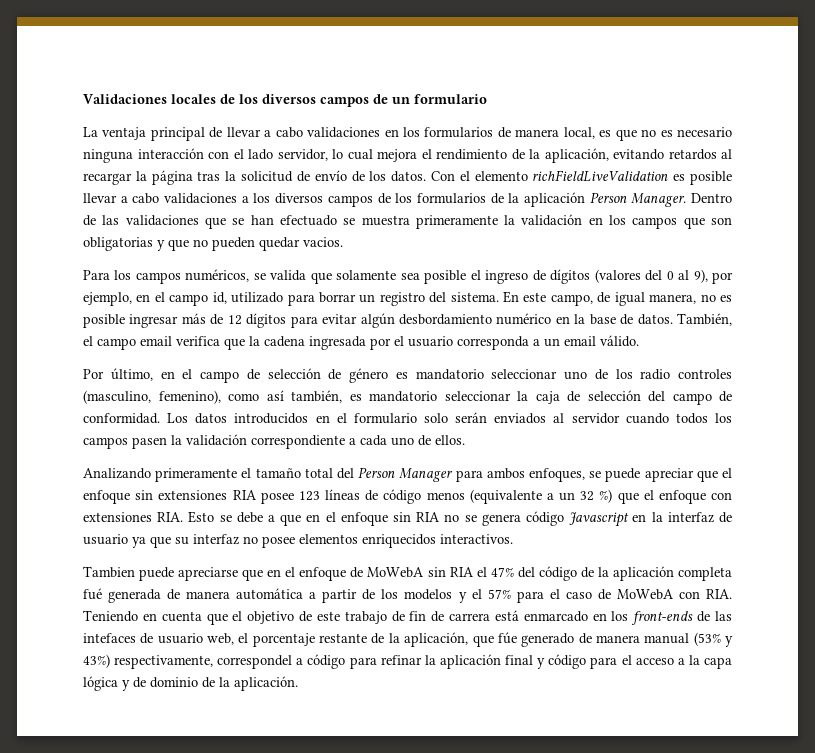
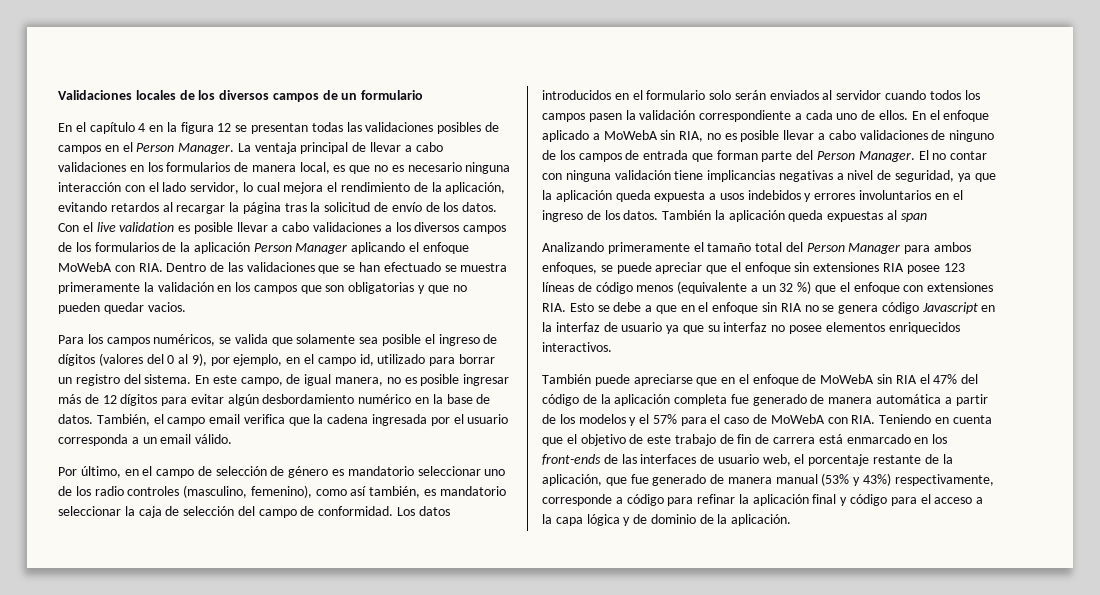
(487, 99) none -> [58,122,499,134] [58,142,235,154] En el capítulo 4 en la figura 12 se presentan todas las validaciones posibles de campos en el Person Manager.
[474,170,669,182] elemento richFieldLiveValidation -> [96,222,175,232] live validation
[631,193,687,207] Manager. -> [295,242,469,254] [58,262,163,272] Manager aplicando el enfoque MoWebA con RIA.
(465, 440) none -> [911,110,990,122] [542,130,995,142] [542,150,988,162] [542,170,996,182] [542,190,963,202] [542,210,927,222] En el enfoque aplicado a MoWebA sin RIA, no es posible llevar a cabo validaciones de ninguno de los campos de entrada que forman parte del Person Manager. El no contar con ninguna validación tiene implicancias negativas a nivel de seguridad, ya que la aplicación queda expuesta a usos indebidos y errores involuntarios en el ingreso de los datos. También la aplicación queda expuestas al span
[83,566,135,578] Tambien -> [542,374,591,384] También
[83,588,162,603] fué generada -> [730,394,807,406] fue generado
[83,633,136,643] intefaces -> [640,454,697,464] interfaces
[497,632,517,644] fúe -> [630,474,649,484] fue
[217,655,293,669] correspondel -> [542,494,612,506] corresponde

